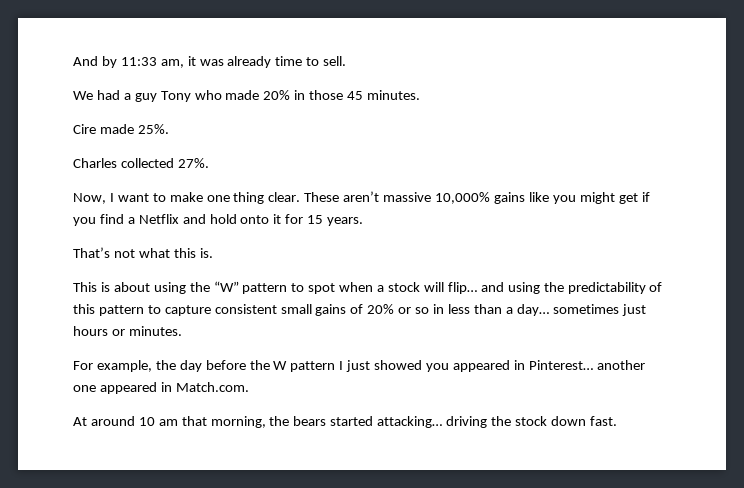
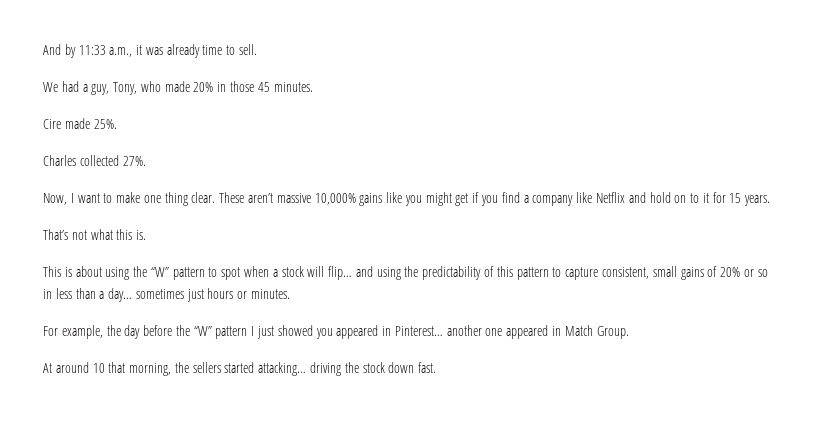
[160,59,184,68] am, -> [109,47,133,57] a.m.,
[134,91,191,102] guy Tony -> [91,82,138,95] guy, Tony,
(135, 220) none -> [532,192,593,206] company like
[240,215,270,224] onto -> [674,193,700,203] on to
[214,304,277,314] consistent -> [601,267,649,279] consistent,
[273,361,288,370] W -> [193,326,212,336] “W”
[175,382,249,392] Match.com. -> [564,325,629,339] Match Group.
[158,419,178,426] am -> (105, 368) none
[293,416,327,426] bears -> [192,362,221,373] sellers

